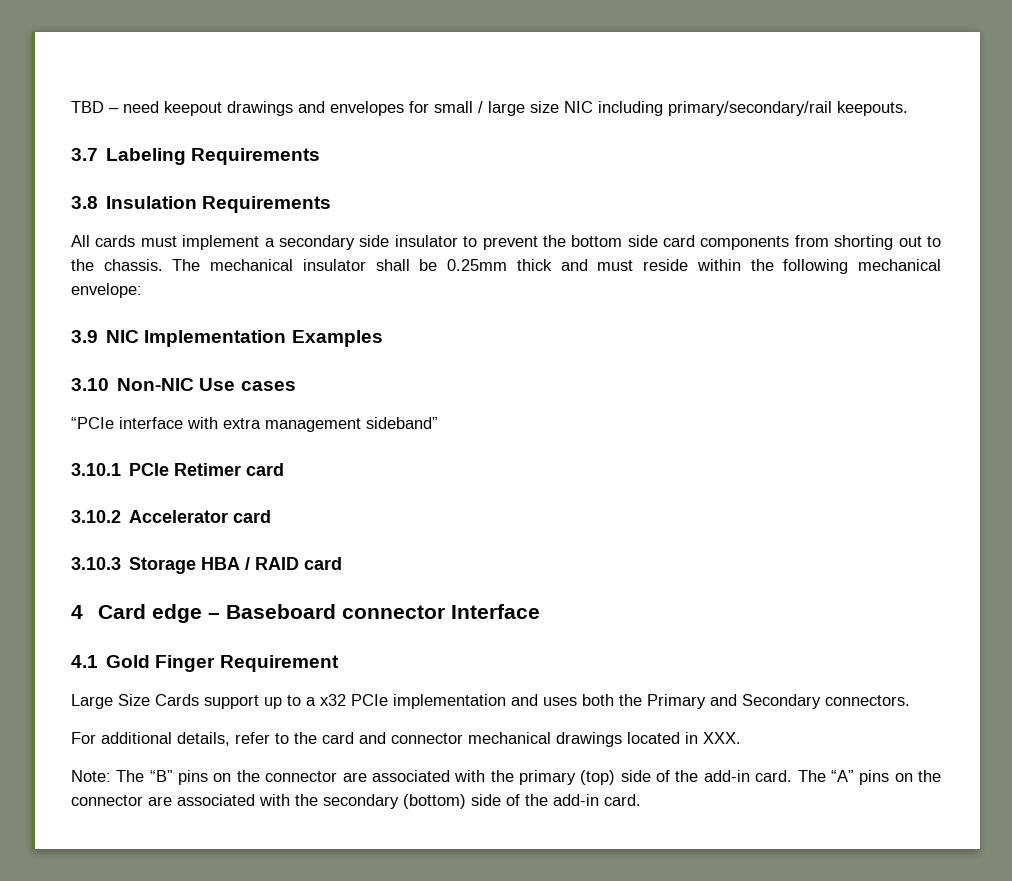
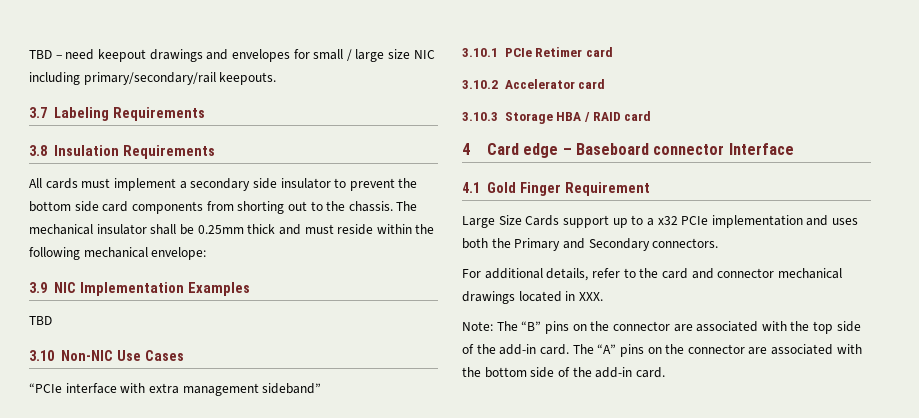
(383, 338) none -> [29,316,52,325] // TBD
[240,381,296,391] cases -> [144,350,184,361] Cases
[519,770,616,785] primary (top) -> [813,321,834,334] top
[323,794,466,809] secondary (bottom) -> [484,367,527,378] bottom

